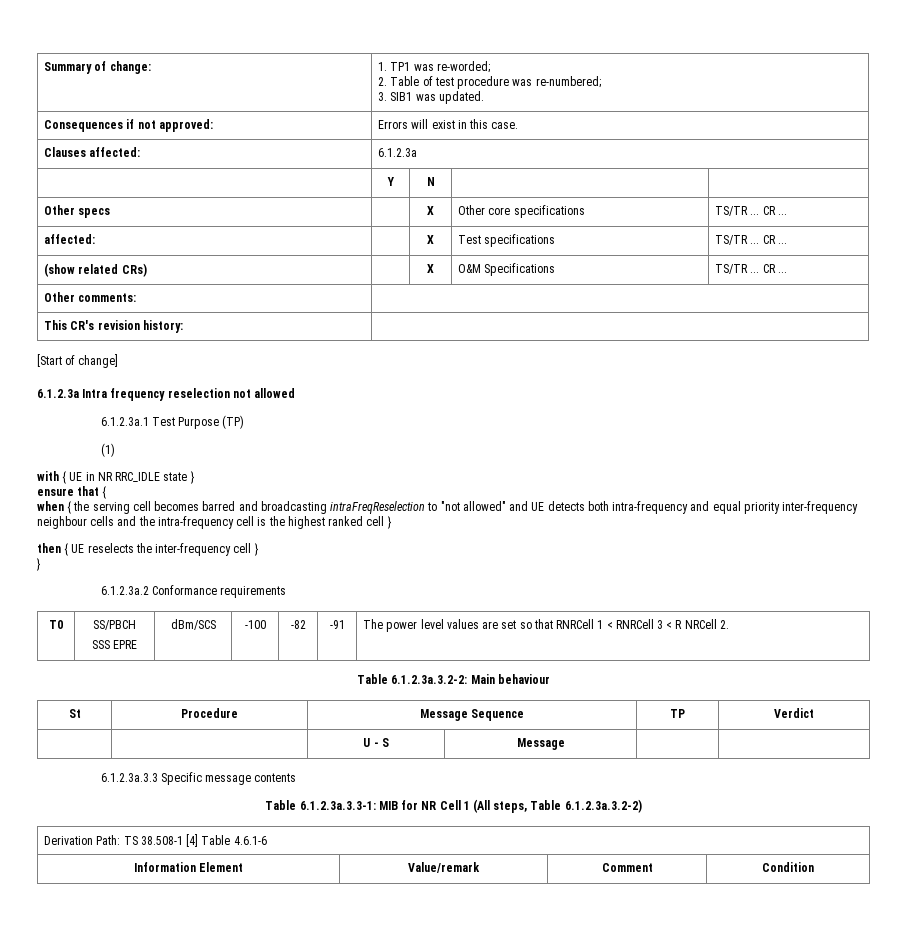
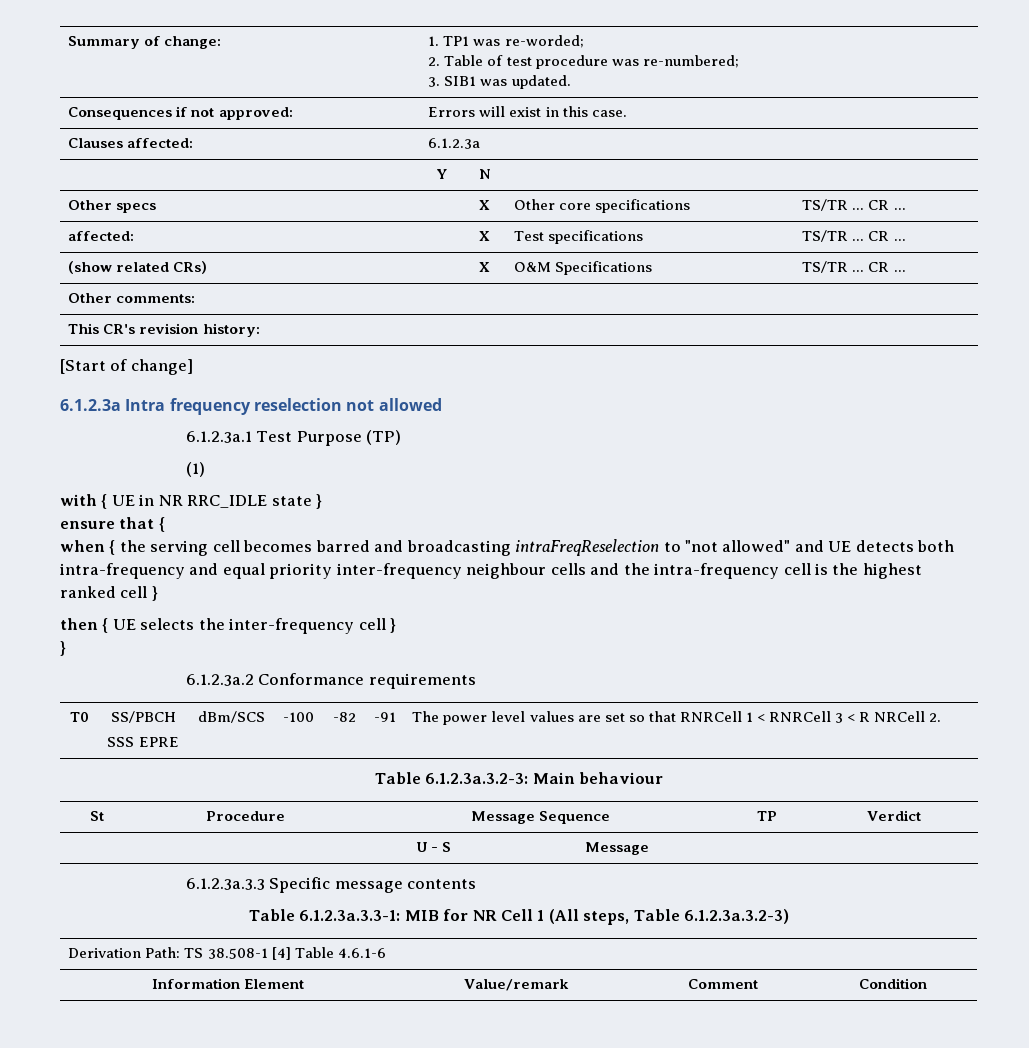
[87,543,134,553] reselects -> [140,618,195,630] selects
[391,675,468,684] 6.1.2.3a.3.2-2: -> [425,773,529,784] 6.1.2.3a.3.2-3:
[564,799,642,813] 6.1.2.3a.3.2-2) -> [684,909,790,924] 6.1.2.3a.3.2-3)

